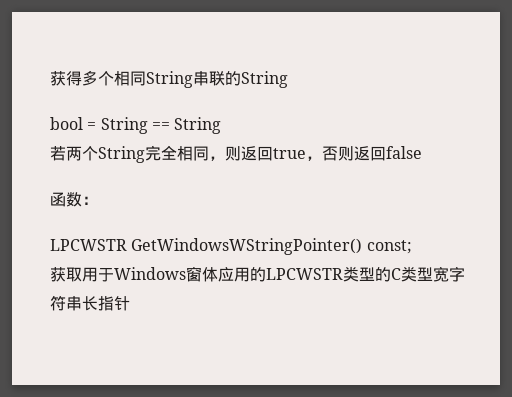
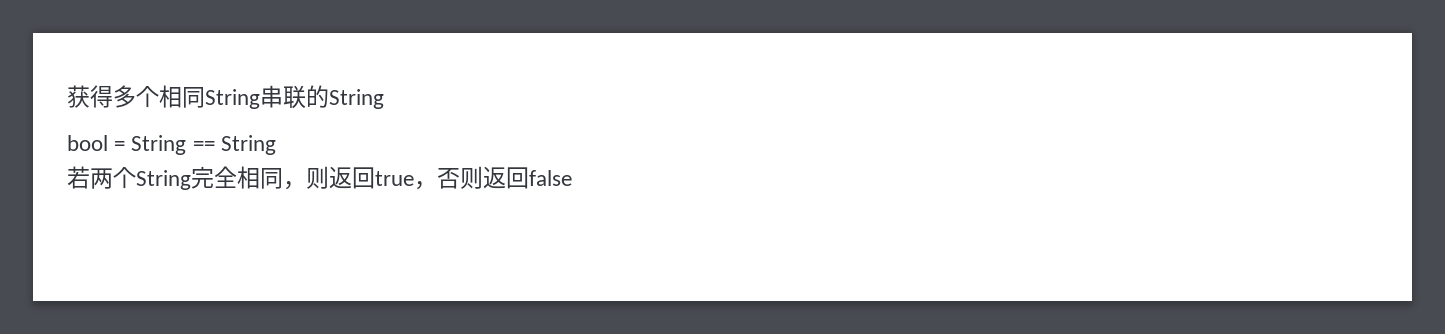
[50,192,98,207] [50,238,412,255] [50,266,465,282] [50,295,130,311] // 函数： // LPCWSTR GetWindowsWStringPointer() const; // 获取用于Windows窗体应用的LPCWSTR类型的C类型宽字符串长指针 -> (572, 178) none

